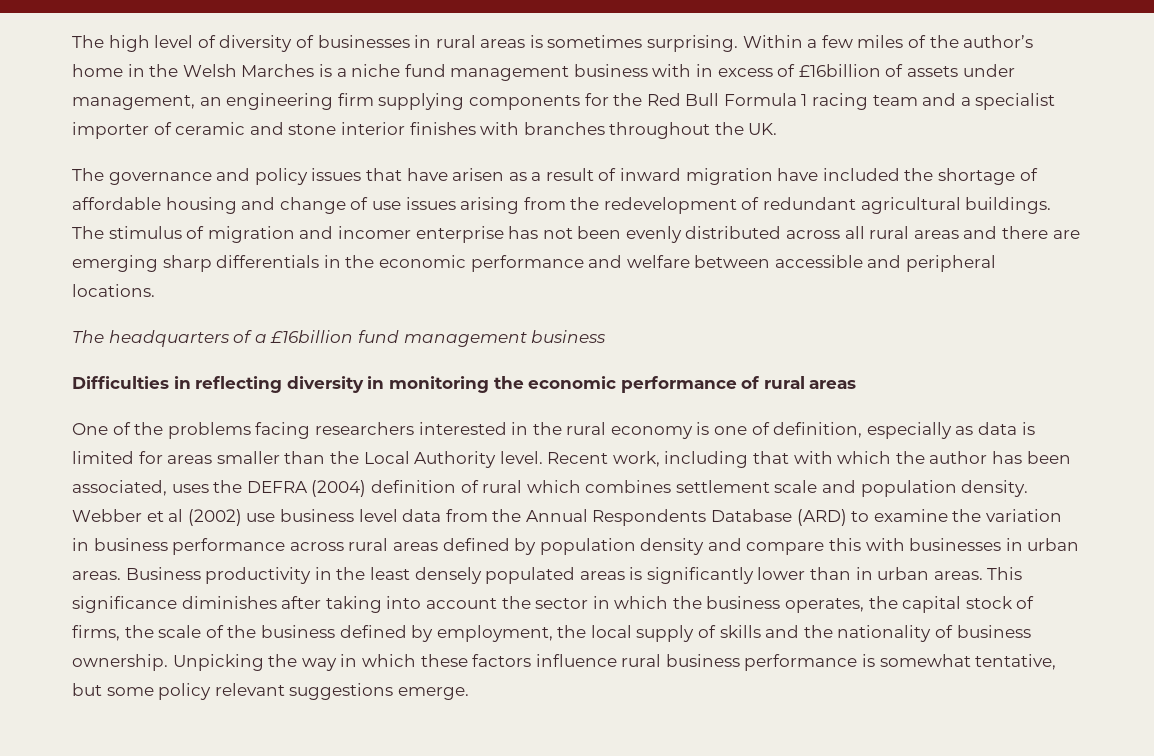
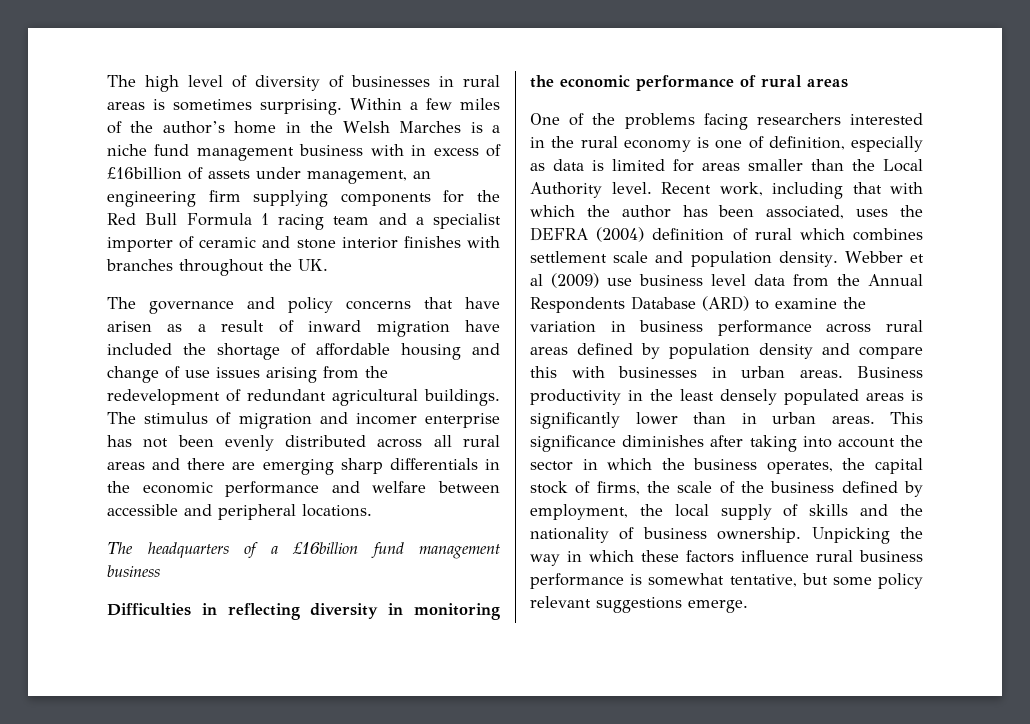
[311,168,362,181] issues -> [346,300,411,310] concerns
[187,509,242,526] (2002) -> [551,273,599,288] (2009)

